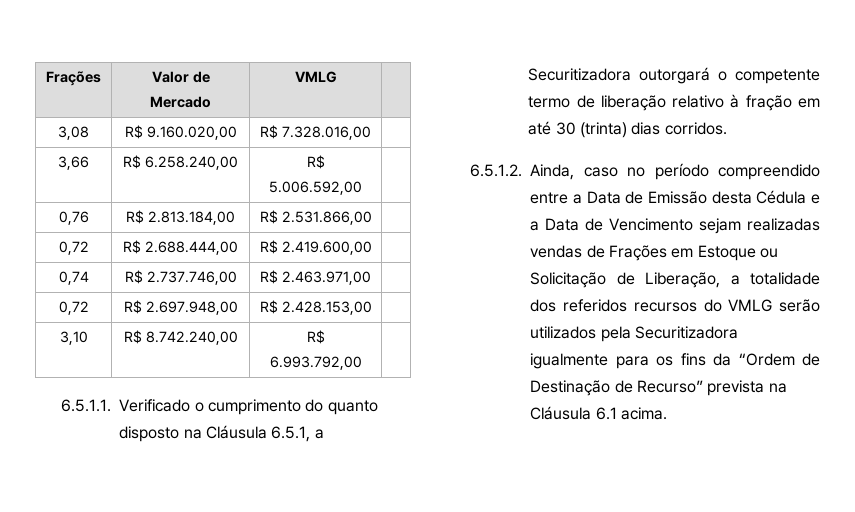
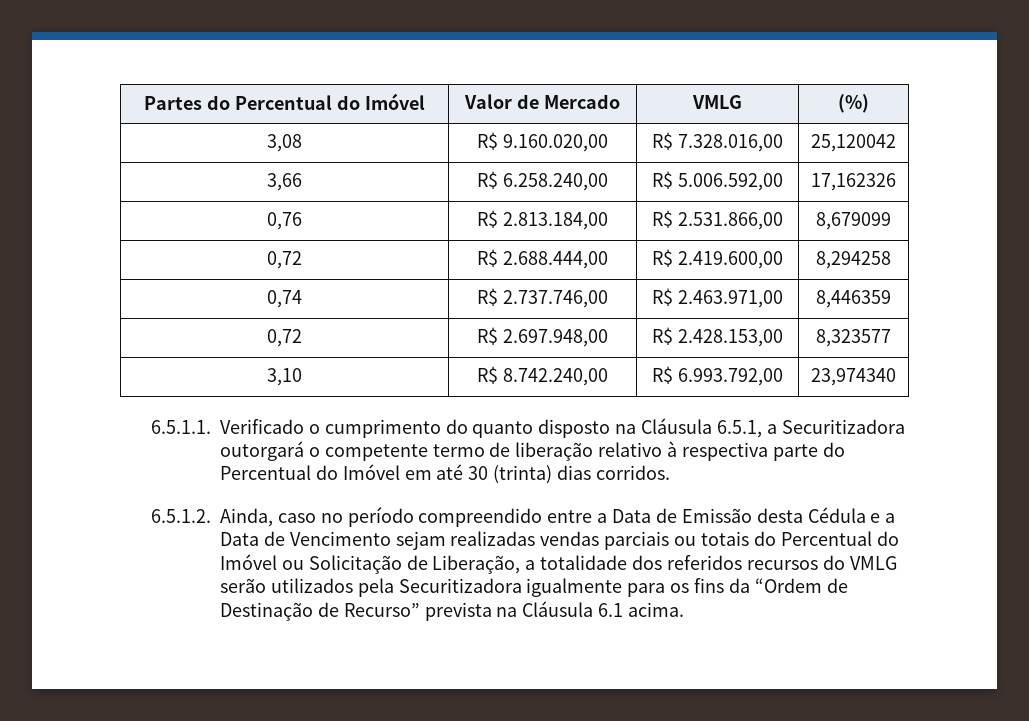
[46,71,101,86] Frações -> [144,93,425,110] Partes do Percentual do Imóvel
(337, 77) none -> [838,94,869,113] (%)
(371, 133) none -> [811,134,896,152] 25,120042
(362, 188) none -> [811,173,896,191] 17,162326
(372, 218) none -> [816,212,891,230] 8,679099
(372, 248) none -> [816,251,891,269] 8,294258
(371, 278) none -> [816,290,891,308] 8,446359
(372, 308) none -> [816,329,891,347] 8,323577
(362, 363) none -> [811,368,896,386] 23,974340
[745,95,792,111] fração -> [681,442,845,461] [220,464,400,480] respectiva parte do Percentual do Imóvel
[586,245,756,261] de Frações em Estoque -> [604,531,899,550] [220,554,278,570] parciais ou totais do Percentual do Imóvel

